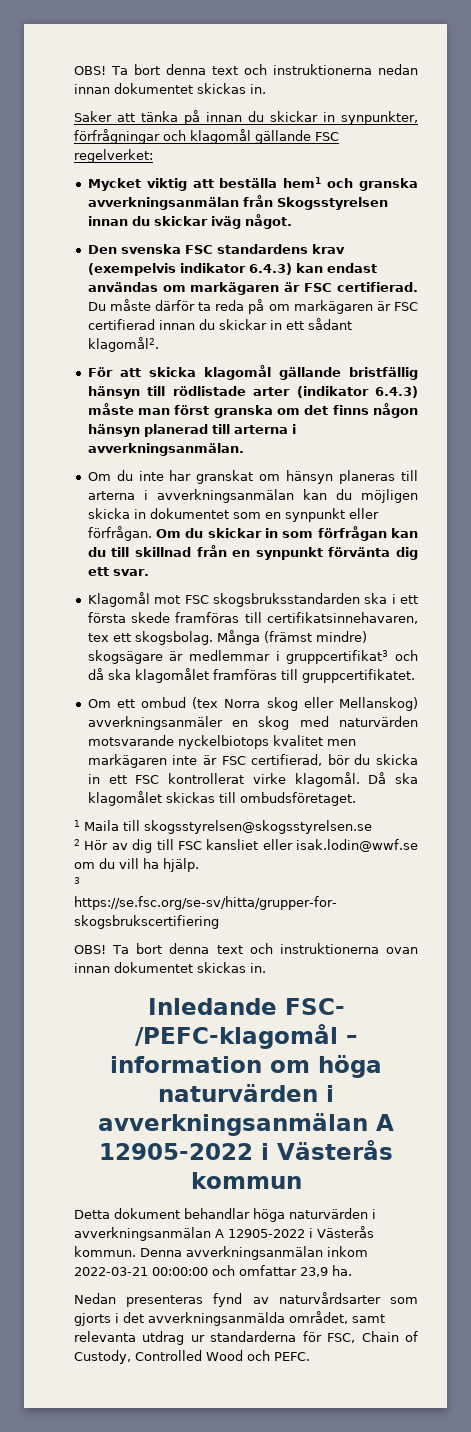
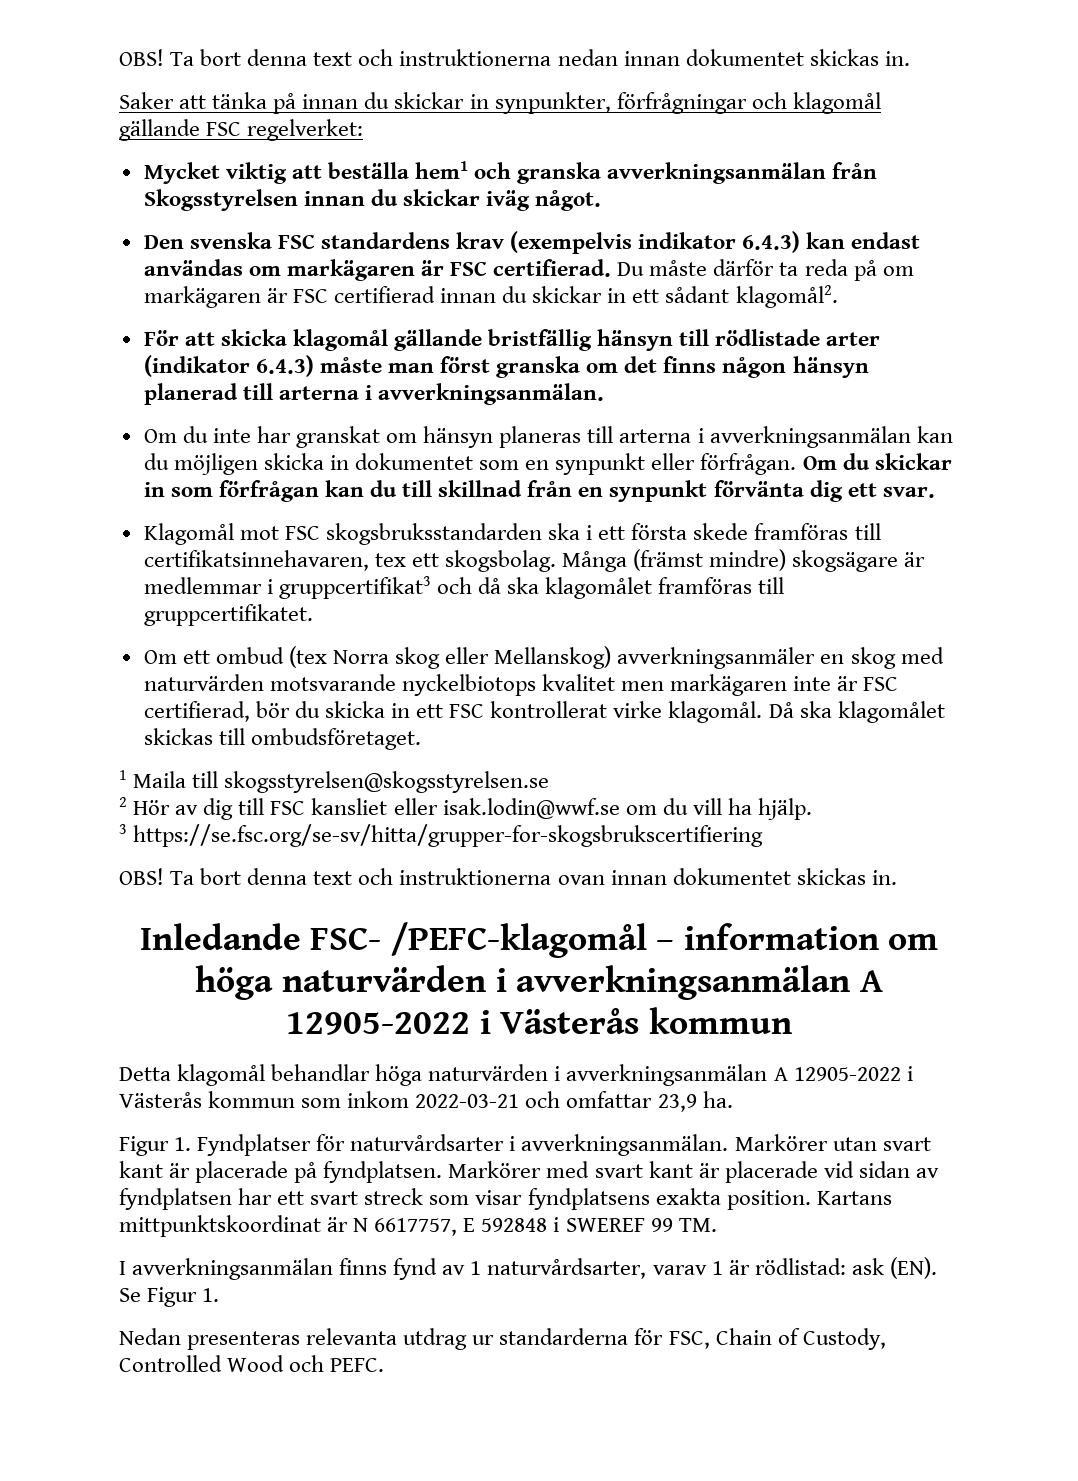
[114,1208,180,1219] dokument -> [177,1064,266,1086] klagomål
[74,1246,323,1260] kommun. Denna avverkningsanmälan -> [208,1091,342,1108] kommun som
[152,1267,208,1276] 00:00:00 -> (520, 1101) none
[74,1292,418,1307] [74,1311,385,1326] Nedan presenteras fynd av naturvårdsarter som gjorts i det avverkningsanmälda området, samt -> [119,1134,931,1156] [119,1161,939,1183] [119,1188,892,1210] [119,1215,717,1237] [119,1257,937,1280] [119,1287,220,1307] [119,1328,301,1350] Figur 1. Fyndplatser för naturvårdsarter i avverkningsanmälan. Markörer utan svart kant är placerade på fyndplatsen. Markörer med svart kant är placerade vid sidan av fyndplatsen har ett svart streck som visar fyndplatsens exakta position. Kartans mittpunktskoordinat är N 6617757, E 592848 i SWEREF 99 TM. // I avverkningsanmälan finns fynd av 1 naturvårdsarter, varav 1 är rödlistad: ask (EN). Se Figur 1. // Nedan presenteras

